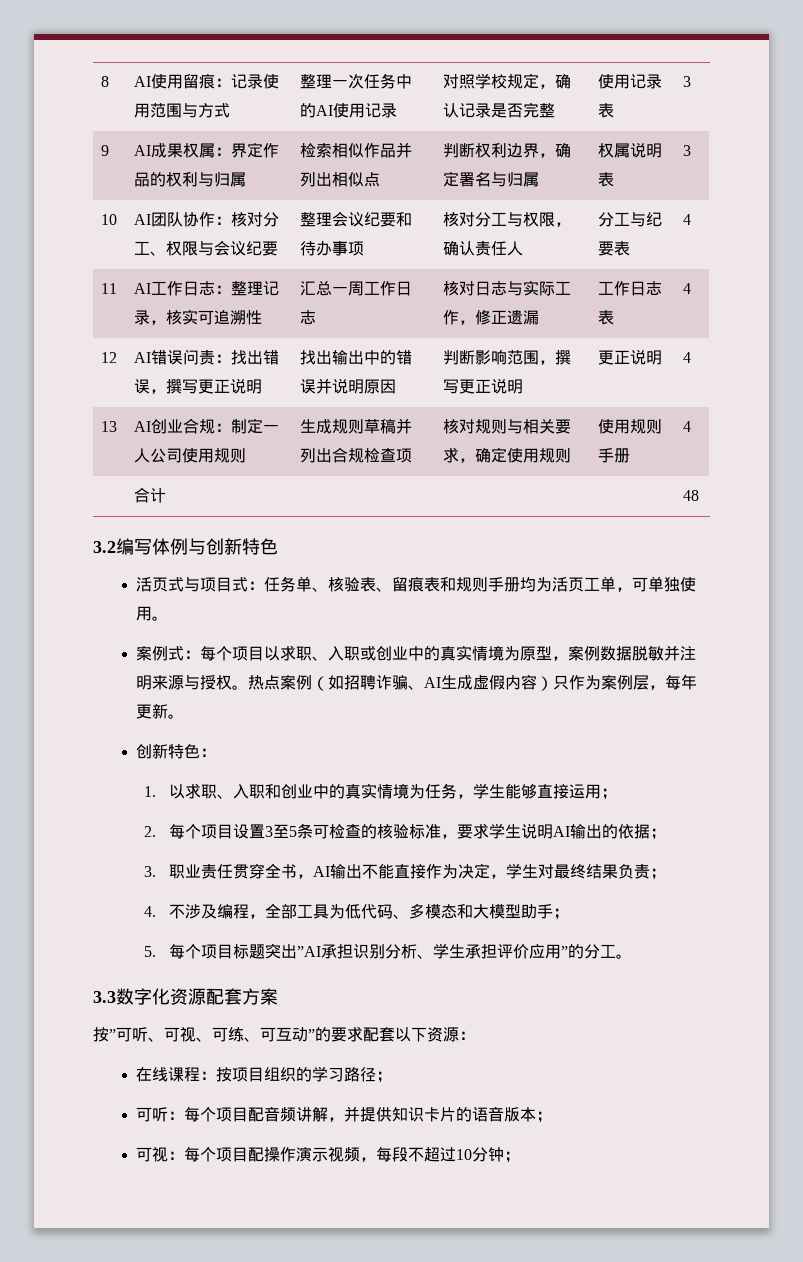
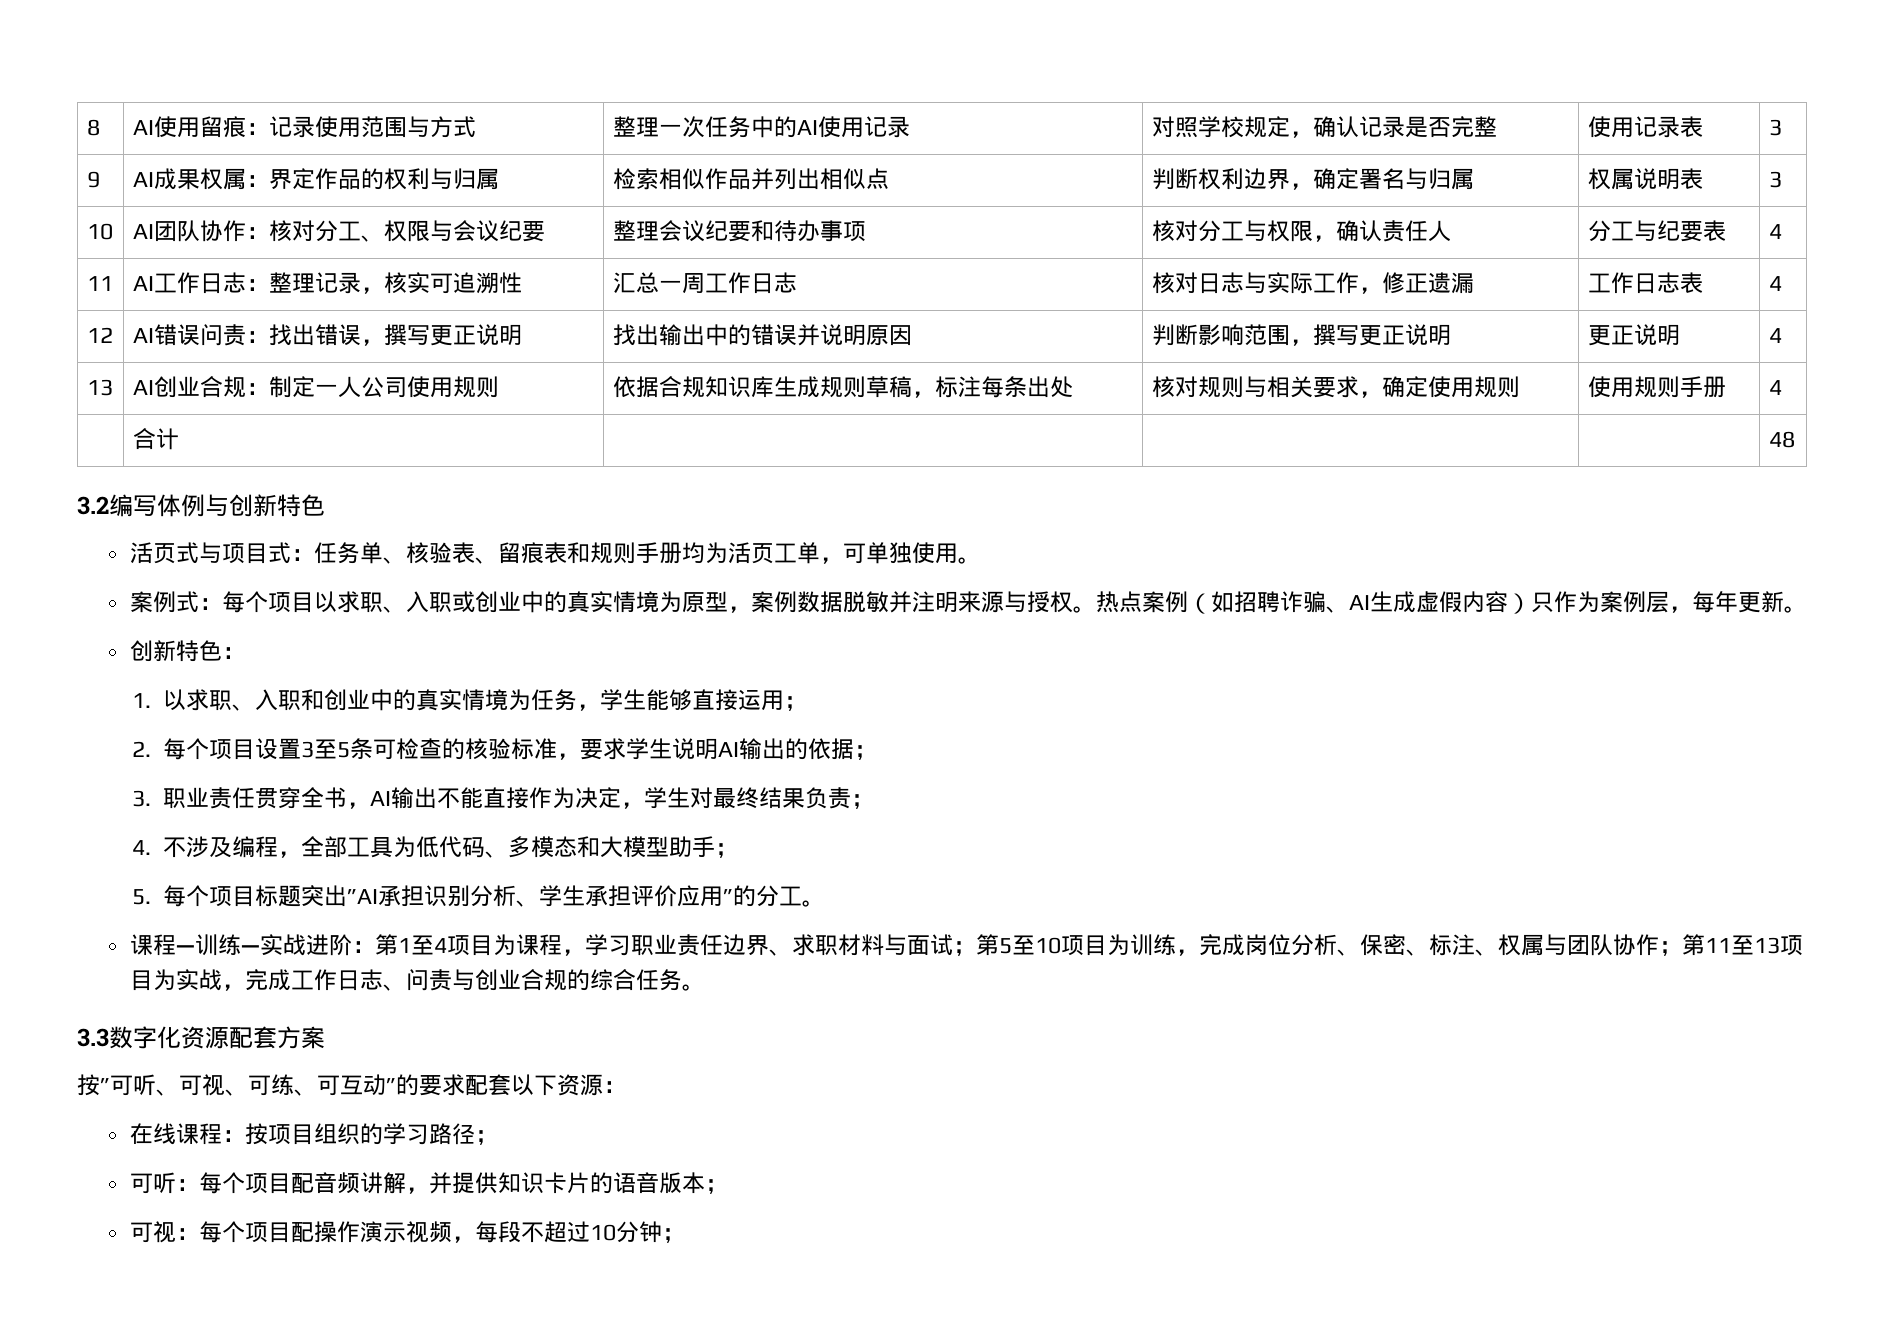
[300,418,413,434] [300,447,413,463] 生成规则草稿并列出合规检查项 -> [612,376,1073,398] 依据合规知识库生成规则草稿，标注每条出处
(633, 956) none -> [129,934,1803,956] [129,969,705,991] // 课程—训练—实战进阶：第1至4项目为课程，学习职业责任边界、求职材料与面试；第5至10项目为训练，完成岗位分析、保密、标注、权属与团队协作；第11至13项目为实战，完成工作日志、问责与创业合规的综合任务。

